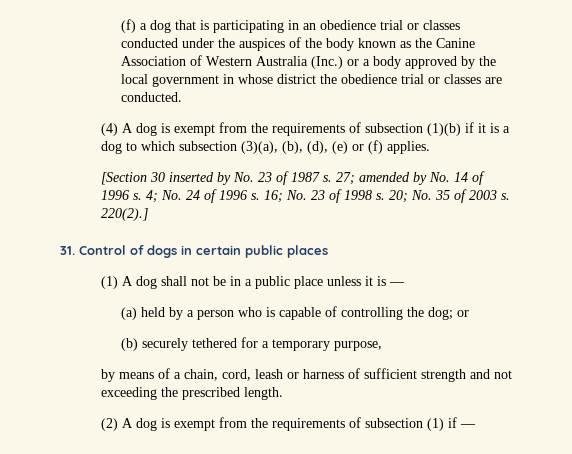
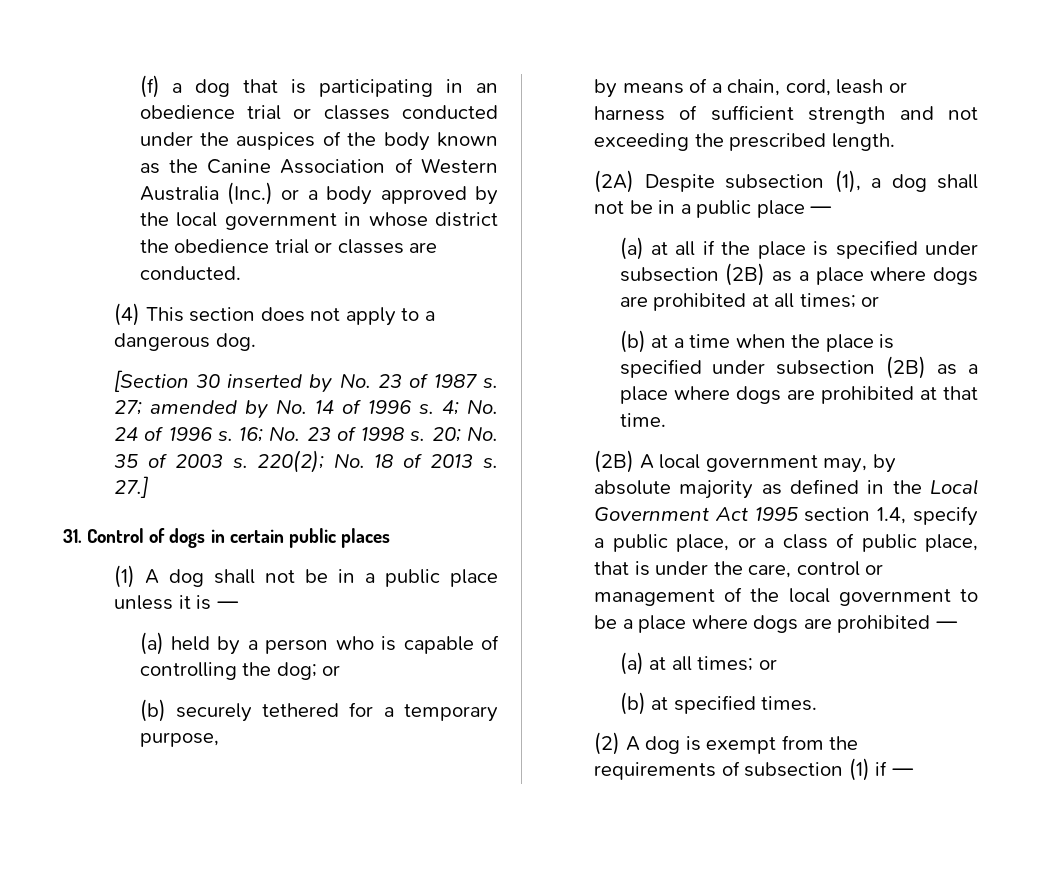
[121,122,510,136] [100,140,430,154] A dog is exempt from the requirements of subsection (1)(b) if it is a dog to which subsection (3)(a), (b), (d), (e) or (f) applies. -> [145,307,435,326] [114,333,256,351] This section does not apply to a dangerous dog.
[100,208,148,221] 220(2).] -> [257,450,498,473] [114,476,150,498] 220(2); No. 18 of 2013 s. 27.]
(283, 393) none -> [594,170,978,193] [594,200,833,218] [619,237,978,260] [619,263,978,286] [619,293,880,311] [619,330,895,353] [619,356,978,379] [619,386,978,404] [619,413,666,427] [594,450,896,473] [594,479,978,499] [594,506,978,526] [594,533,978,552] [594,561,884,578] [594,587,978,606] [594,615,958,633] [619,652,777,675] [619,692,818,715] // (2A) Despite subsection (1), a dog shall not be in a public place — // (a) at all if the place is specified under subsection (2B) as a place where dogs are prohibited at all times; or // (b) at a time when the place is specified under subsection (2B) as a place where dogs are prohibited at that time. // (2B) A local government may, by absolute majority as defined in the Local Government Act 1995 section 1.4, specify a public place, or a class of public place, that is under the care, control or management of the local government to be a place where dogs are prohibited — // (a) at all times; or // (b) at specified times.

